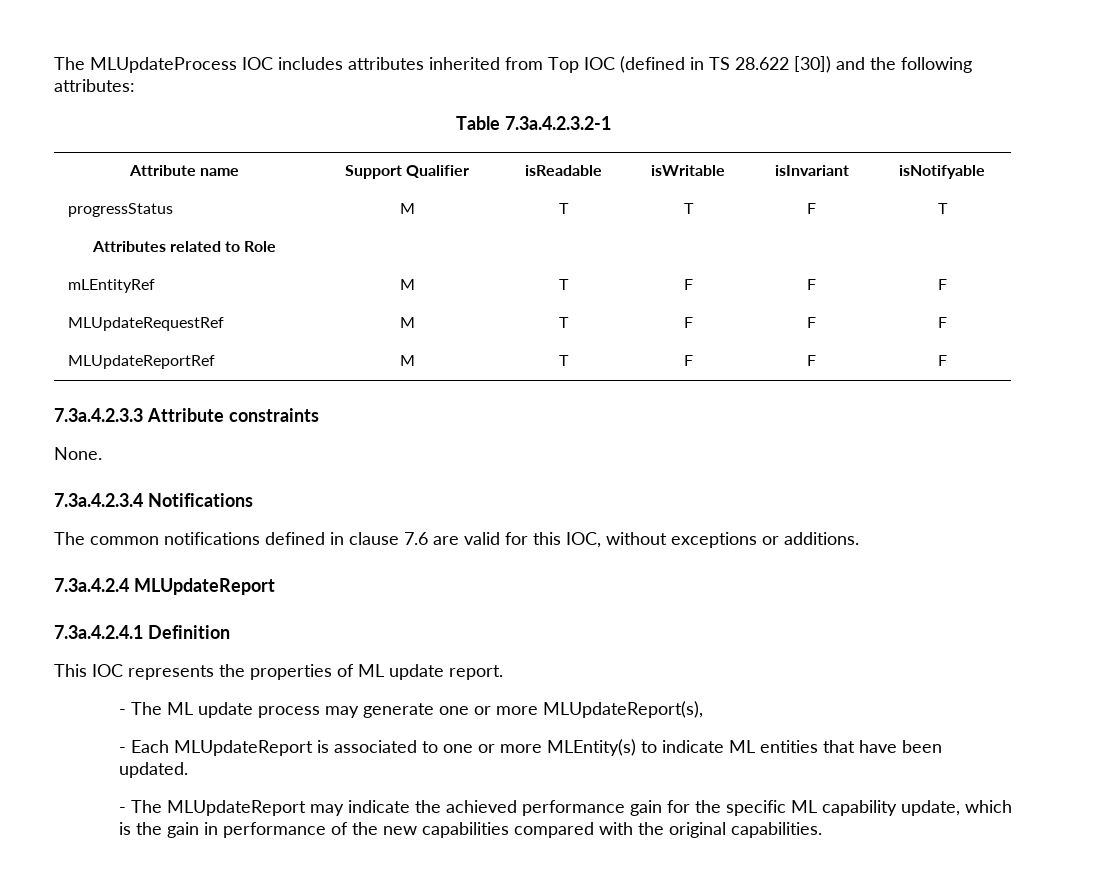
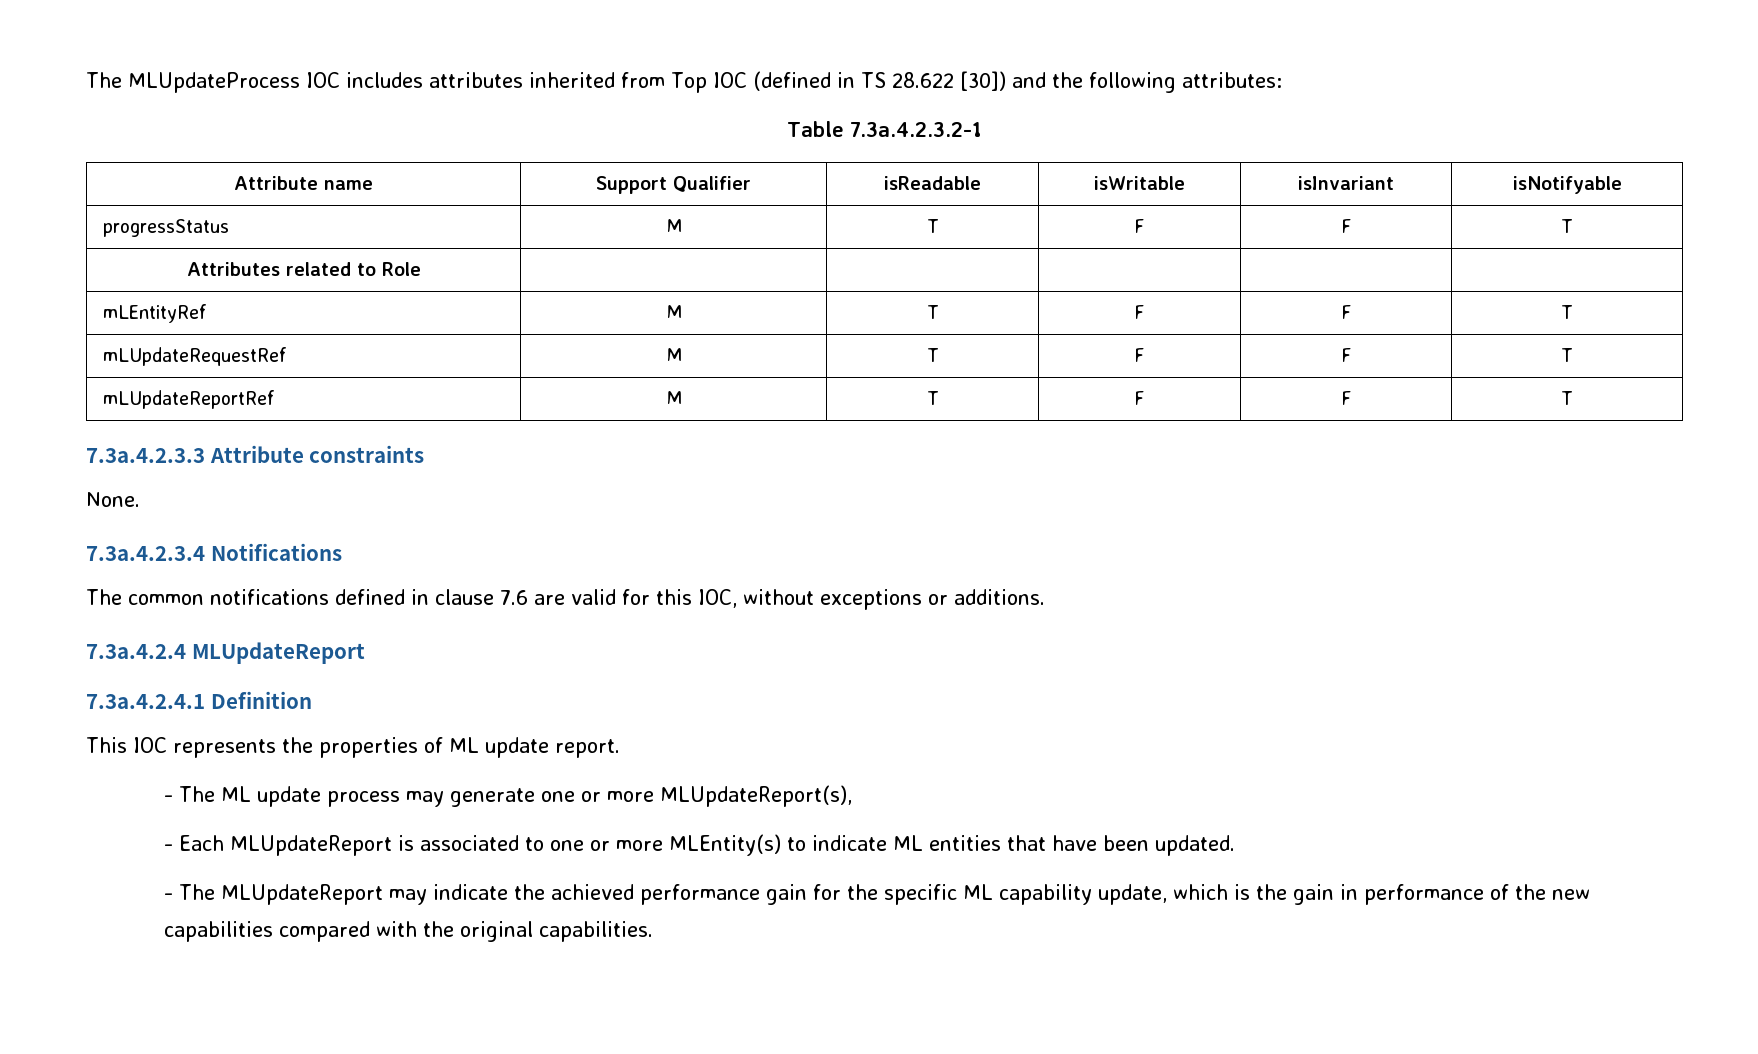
[683,203,694,214] T -> [1134,219,1145,233] F
[937,279,947,290] [67,317,224,331] [399,317,415,328] [558,317,569,328] [683,317,693,328] [807,317,816,328] [937,317,947,328] [67,355,215,369] [399,355,415,366] [558,355,569,366] [683,355,693,366] [807,355,816,366] [937,355,947,366] F // MLUpdateRequestRef | M | T | F | F | F // MLUpdateReportRef | M | T | F | F | F -> [1561,305,1573,319] [103,347,288,366] [665,348,682,362] [926,348,939,362] [1134,348,1145,362] [1340,348,1352,362] [1561,348,1573,362] [103,390,276,409] [665,391,682,405] [926,391,939,405] [1134,391,1145,405] [1340,391,1352,405] [1561,391,1573,405] T // mLUpdateRequestRef | M | T | F | F | T // mLUpdateReportRef | M | T | F | F | T

